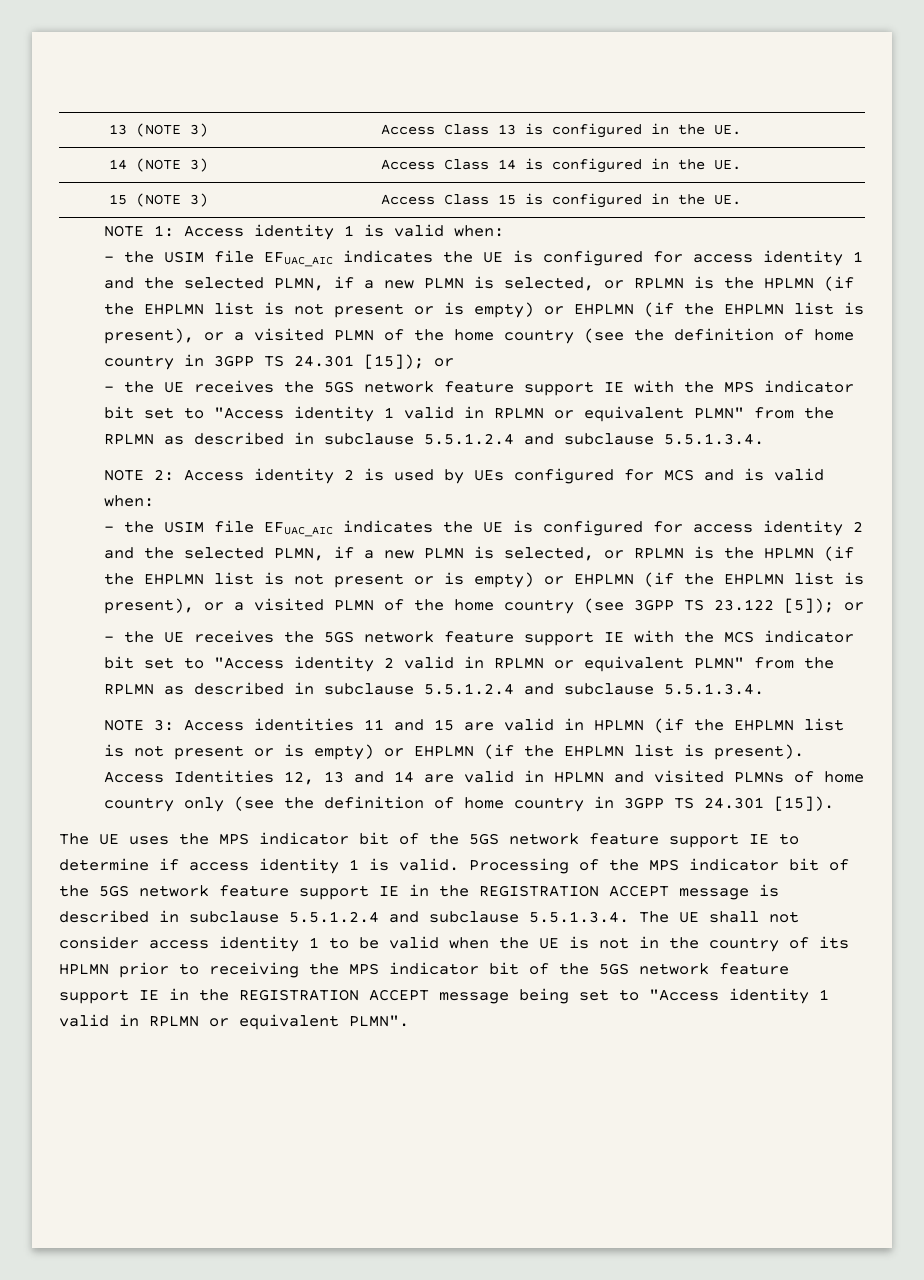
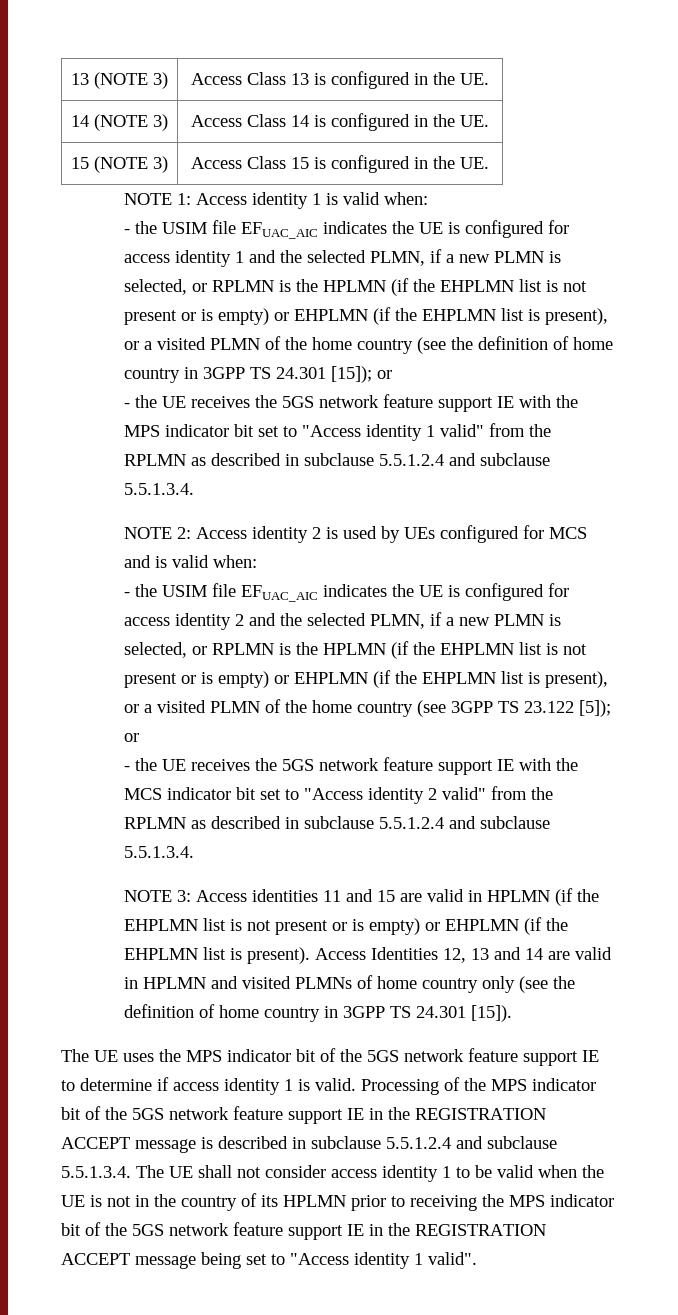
[403,406,744,422] valid in RPLMN or equivalent PLMN" -> [439,424,484,437] valid"
[403,656,744,672] valid in RPLMN or equivalent PLMN" -> [441,787,486,800] valid"
[59,1014,409,1030] valid in RPLMN or equivalent PLMN". -> [428,1252,477,1265] valid".

